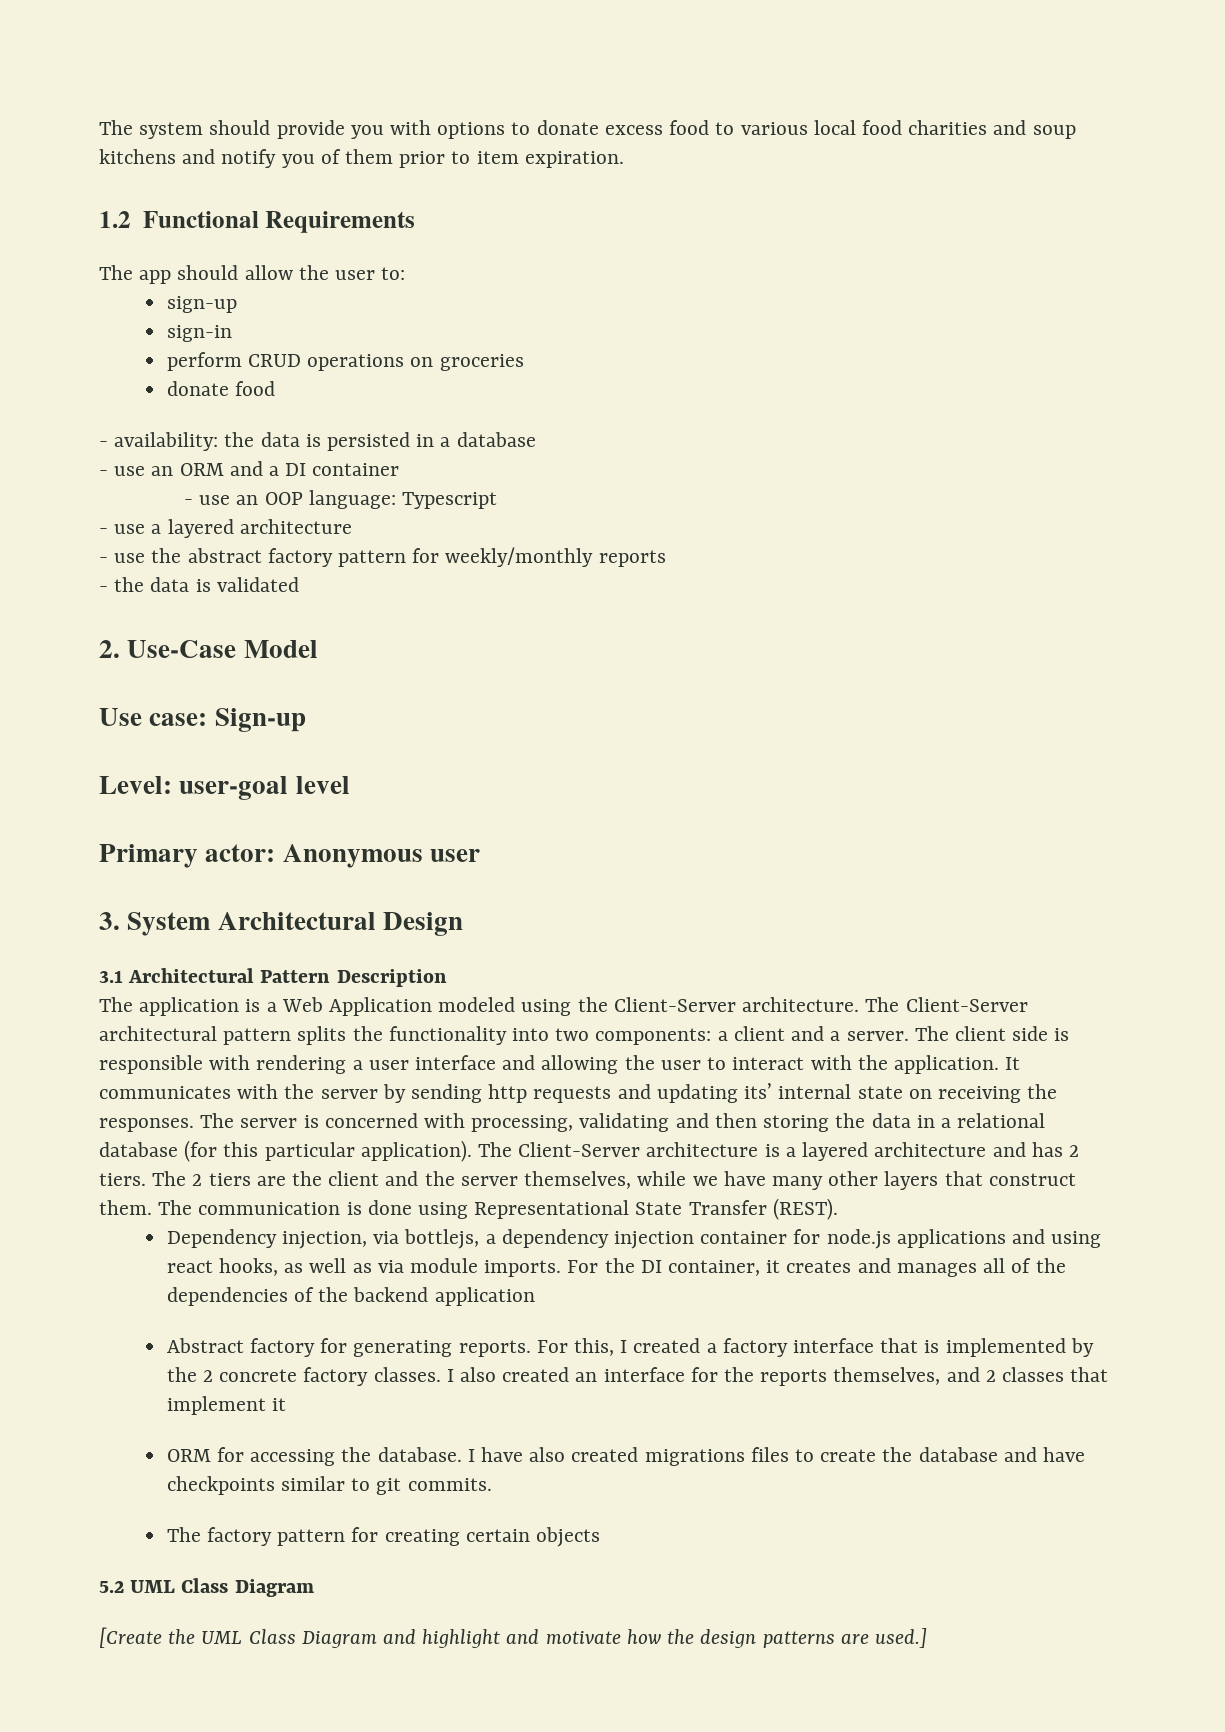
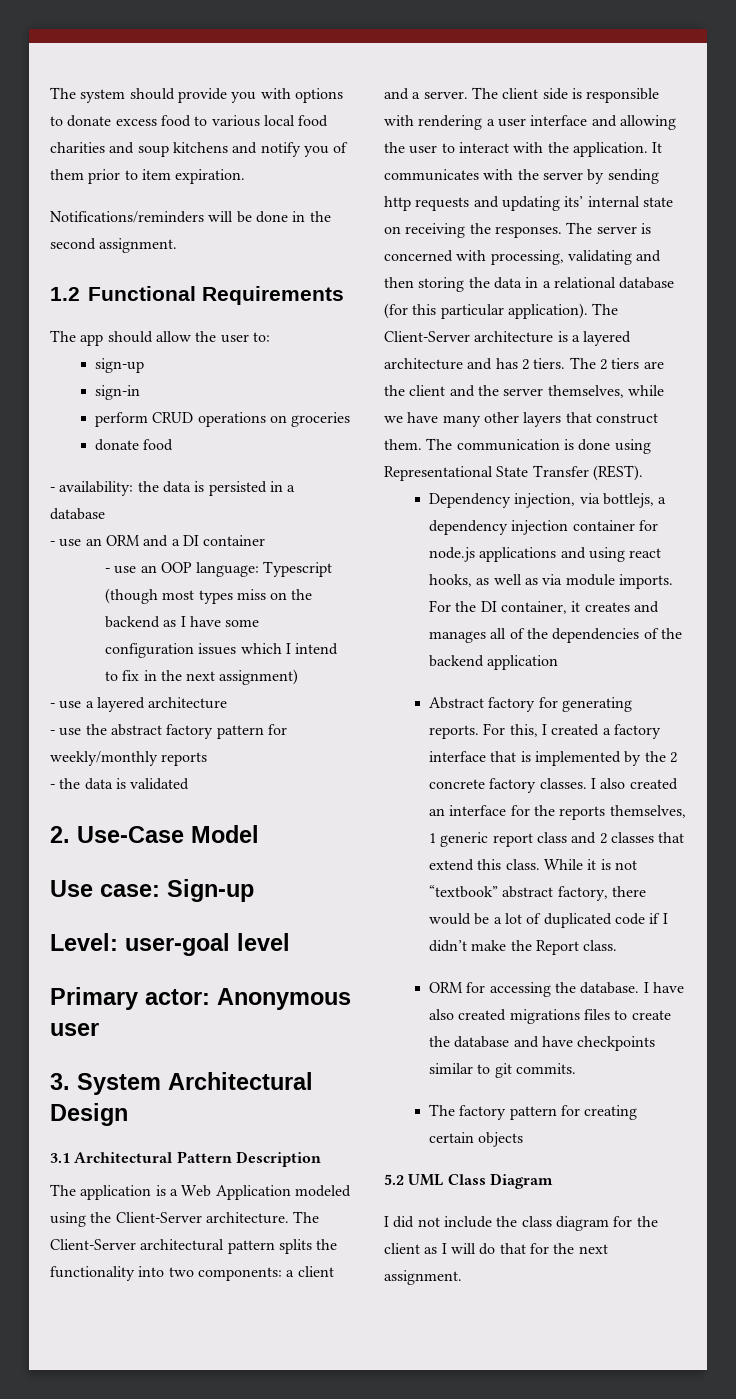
(624, 159) none -> [50,211,331,223] [50,238,178,253] // Notifications/reminders will be done in the second assignment.
(497, 500) none -> [104,588,313,604] [104,616,260,628] [104,643,339,658] [104,669,299,685] (though most types miss on the backend as I have some configuration issues which I intend to fix in the next assignment)
[946,1367,1109,1382] [166,1396,286,1415] and 2 classes that implement it -> [429,832,685,847] [429,859,637,871] [429,885,647,901] [429,913,668,928] [429,940,618,955] 1 generic report class and 2 classes that extend this class. While it is not “textbook” abstract factory, there would be a lot of duplicated code if I didn’t make the Report class.
[99,1627,927,1648] [Create the UML Class Diagram and highlight and motivate how the design patterns are used.] -> [384,1216,658,1231] [384,1243,608,1255] [384,1270,462,1285] I did not include the class diagram for the client as I will do that for the next assignment.

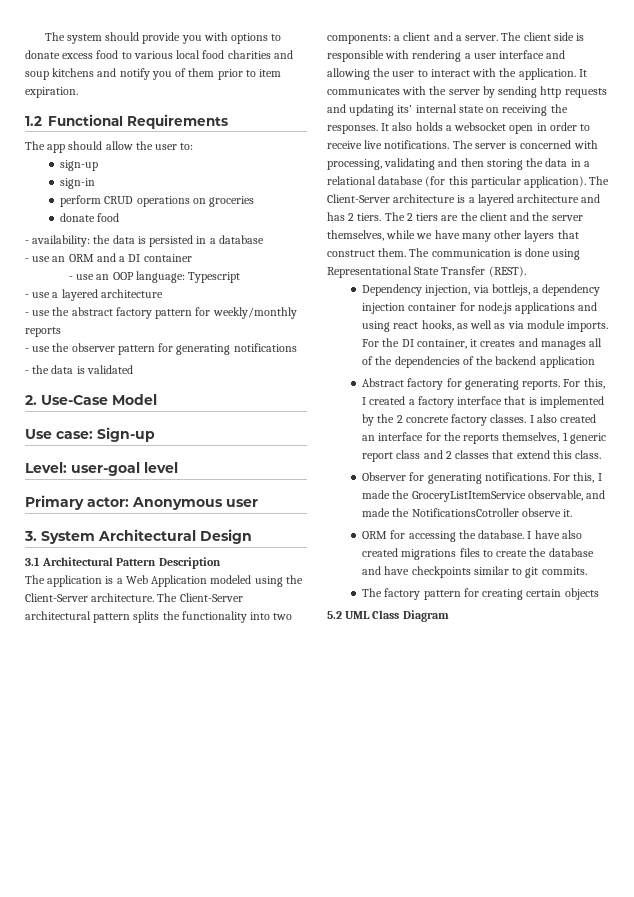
[50,211,331,223] [50,238,178,253] // Notifications/reminders will be done in the second assignment. -> (78, 92) none
[104,588,313,604] [104,616,260,628] [104,643,339,658] [104,669,299,685] (though most types miss on the backend as I have some configuration issues which I intend to fix in the next assignment) -> (241, 277) none
(208, 759) none -> [25,343,297,355] // - use the observer pattern for generating notifications
(562, 232) none -> [381,122,591,134] [327,140,450,149] It also holds a websocket open in order to receive live notifications.
[544,859,637,870] [429,885,647,901] [429,913,668,928] [429,940,618,955] While it is not “textbook” abstract factory, there would be a lot of duplicated code if I didn’t make the Report class. -> [362,472,602,484] [362,490,606,502] [362,508,573,517] // Observer for generating notifications. For this, I made the GroceryListItemService observable, and made the NotificationsCotroller observe it.
[384,1216,658,1231] [384,1243,608,1255] [384,1270,462,1285] // I did not include the class diagram for the client as I will do that for the next assignment. -> (449, 616) none

